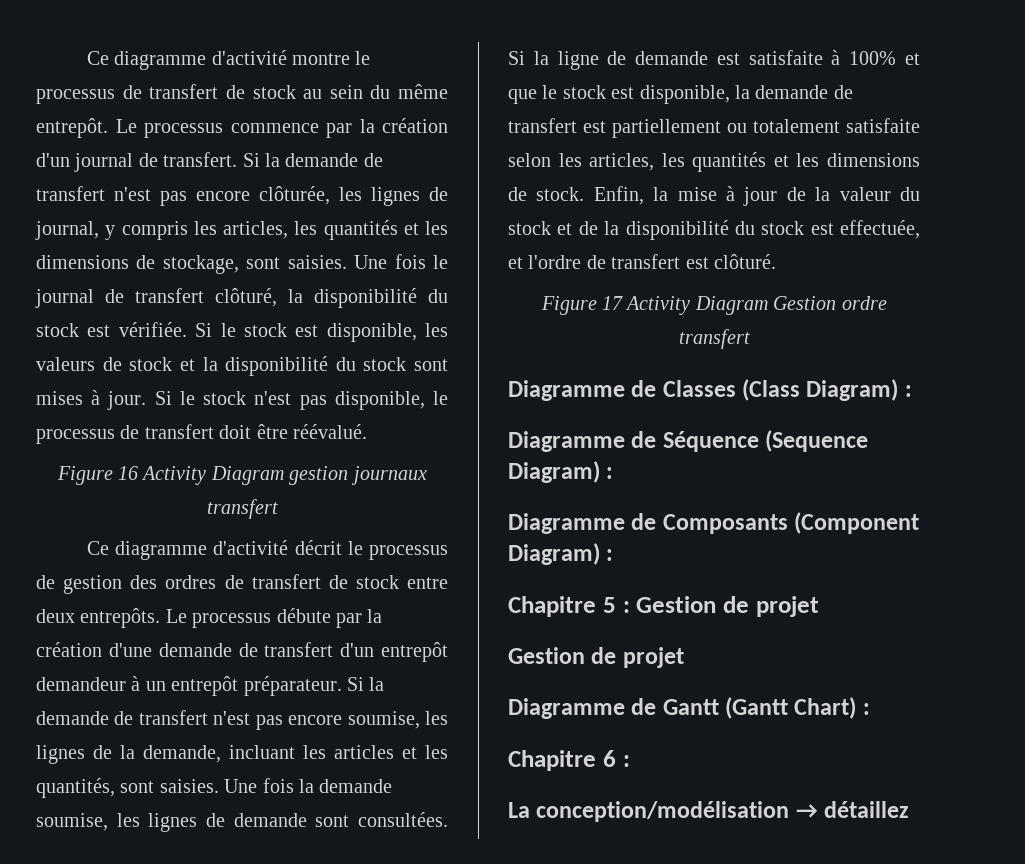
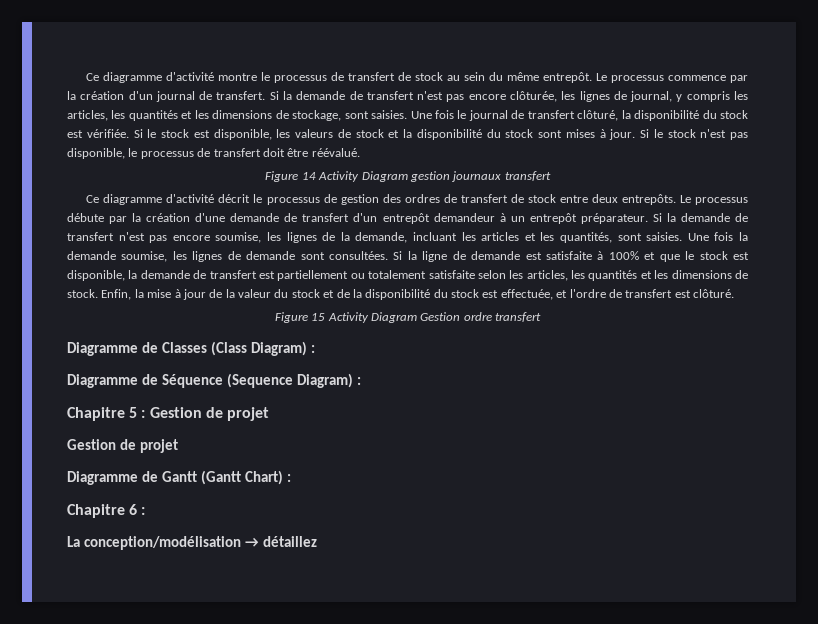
[117,466,138,480] 16 -> [301,172,316,180] 14
[601,296,623,310] 17 -> [311,313,326,321] 15
[508,512,920,534] [508,543,614,565] // Diagramme de Composants (Component Diagram) : -> (361, 381) none

